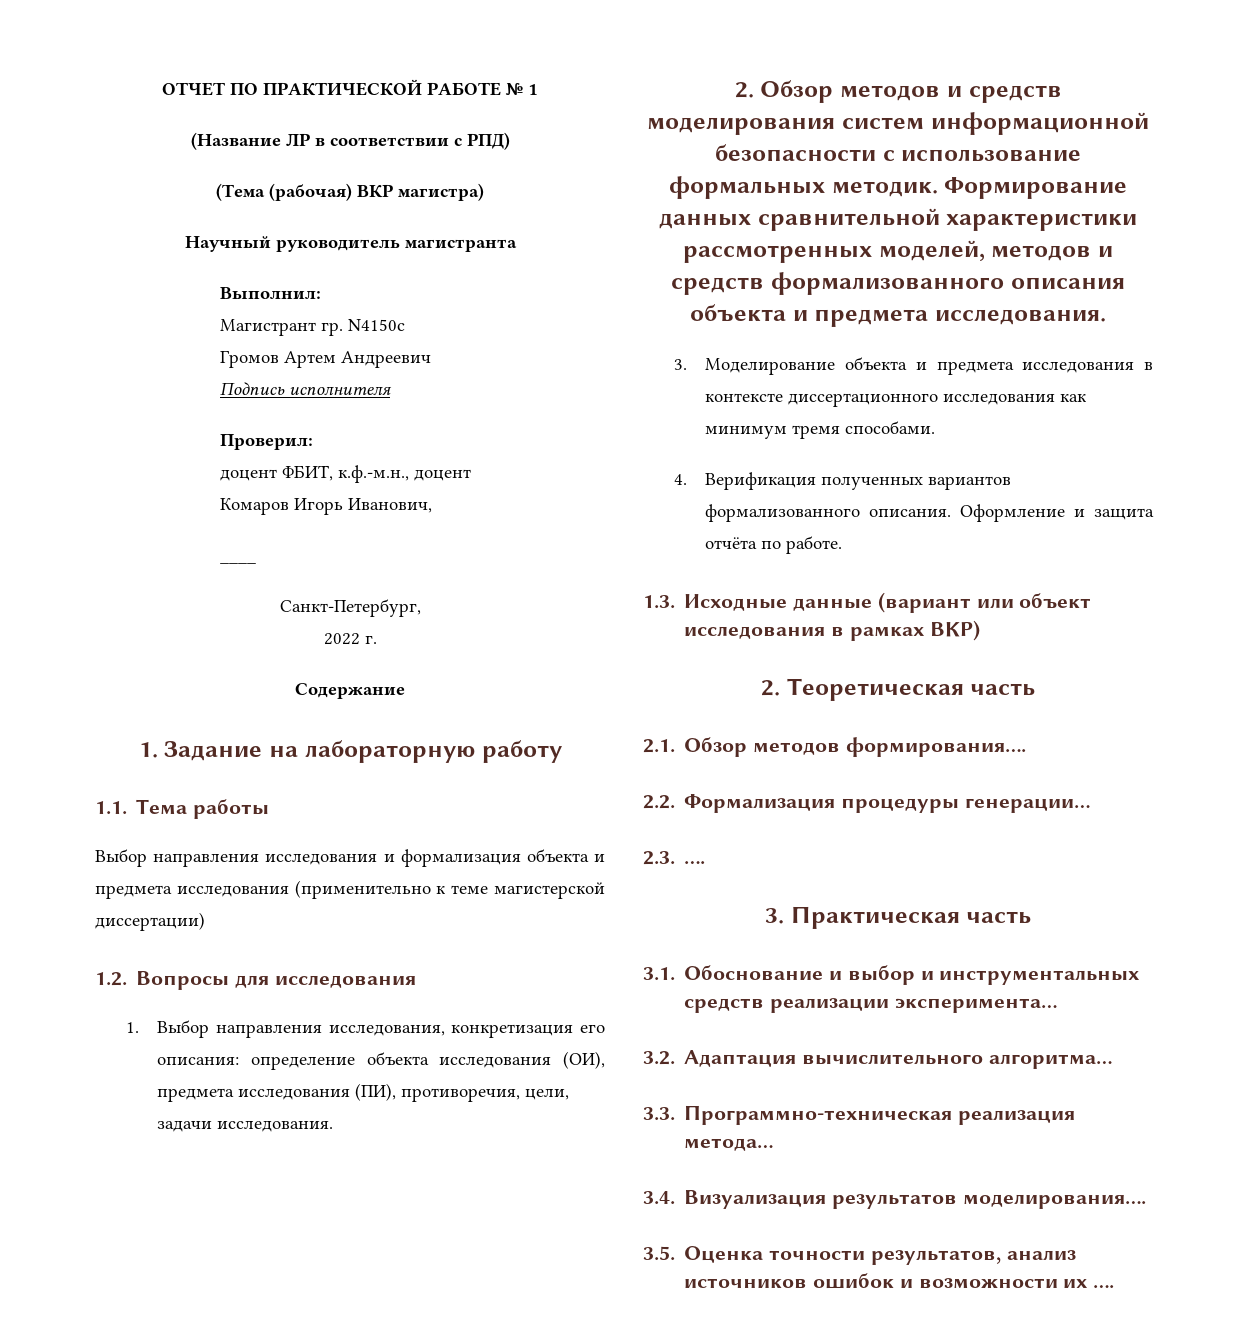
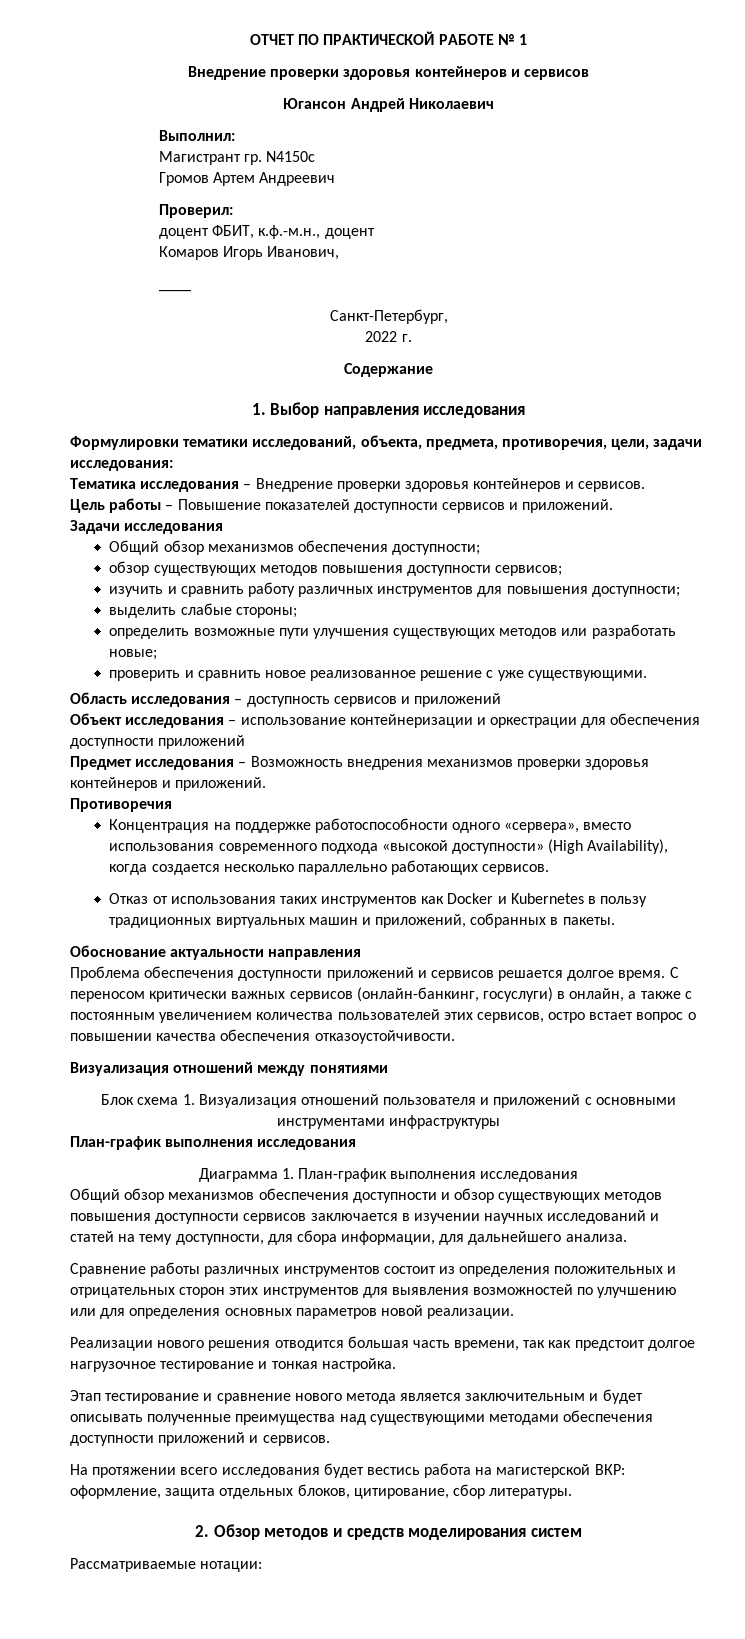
[190,132,510,150] [216,183,484,201] [184,236,517,252] (Название ЛР в соответствии с РПД) // (Тема (рабочая) ВКР магистра) // Научный руководитель магистранта -> [188,66,589,80] [283,98,494,112] Внедрение проверки здоровья контейнеров и сервисов // Югансон Андрей Николаевич
[219,382,392,396] // Подпись исполнителя -> (336, 179) none
[164,740,562,763] [95,799,270,819] [95,849,605,867] [95,880,605,899] [95,912,205,931] [95,971,416,990] [126,1020,605,1038] [157,1051,605,1070] [157,1083,570,1102] [157,1120,334,1132] Задание на лабораторную работу // 1.1. Тема работы // Выбор направления исследования и формализация объекта и предмета исследования (применительно к теме магистерской диссертации) // 1.2. Вопросы для исследования // 1. Выбор направления исследования, конкретизация его описания: определение объекта исследования (ОИ), предмета исследования (ПИ), противоречия, цели, задачи исследования. -> [270,402,526,418] [70,435,703,450] [70,460,173,471] [70,478,646,492] [70,498,614,513] [70,520,224,534] [109,540,481,555] [109,561,563,576] [109,582,680,597] [109,603,297,618] [109,624,676,639] [109,649,158,660] [109,670,647,681] [70,692,502,707] [70,713,701,728] [70,735,246,749] [70,756,650,770] [70,777,267,791] [70,798,172,812] [109,818,632,833] [109,839,669,854] [109,860,550,875] [109,893,648,907] [109,913,615,928] [70,945,362,960] [70,966,679,981] [70,987,692,1002] [70,1009,696,1023] [70,1029,455,1044] [70,1062,388,1076] [101,1094,676,1108] [276,1115,501,1129] [70,1136,357,1150] [198,1168,579,1182] [70,1188,663,1203] [70,1210,660,1224] [70,1230,627,1245] [70,1262,677,1277] [70,1284,678,1298] [70,1305,515,1319] [70,1336,695,1351] [70,1358,396,1372] [70,1389,643,1404] [70,1410,654,1425] [70,1432,330,1446] [70,1463,625,1478] [70,1484,573,1499] Выбор направления исследования // Формулировки тематики исследований, объекта, предмета, противоречия, цели, задачи исследования: // Тематика исследования – Внедрение проверки здоровья контейнеров и сервисов. // Цель работы – Повышение показателей доступности сервисов и приложений. // Задачи исследования // Общий обзор механизмов обеспечения доступности; // обзор существующих методов повышения доступности сервисов; // изучить и сравнить работу различных инструментов для повышения доступности; // выделить слабые стороны; // определить возможные пути улучшения существующих методов или разработать новые; // проверить и сравнить новое реализованное решение с уже существующими. // Область исследования – доступность сервисов и приложений // Объект исследования – использование контейнеризации и оркестрации для обеспечения доступности приложений // Предмет исследования – Возможность внедрения механизмов проверки здоровья контейнеров и приложений. // Противоречия // Концентрация на поддержке работоспособности одного «сервера», вместо использования современного подхода «высокой доступности» (High Availability), когда создается несколько параллельно работающих сервисов. // Отказ от использования таких инструментов как Docker и Kubernetes в пользу традиционных виртуальных машин и приложений, собранных в пакеты. // Обоснование актуальности направления // Проблема обеспечения доступности приложений и сервисов решается долгое время. С переносом критически важных сервисов (онлайн-банкинг, госуслуги) в онлайн, а также с постоянным увеличением количества пользователей этих сервисов, остро встает вопрос о повышении качества обеспечения отказоустойчивости. // Визуализация отношений между понятиями // Блок схема 1. Визуализация отношений пользователя и приложений с основными инструментами инфраструктуры // План-график выполнения исследования // Диаграмма 1. План-график выполнения исследования // Общий обзор механизмов обеспечения доступности и обзор существующих методов повышения доступности сервисов заключается в изучении научных исследований и статей на тему доступности, для сбора информации, для дальнейшего анализа. // Сравнение работы различных инструментов состоит из определения положительных и отрицательных сторон этих инструментов для выявления возможностей по улучшению или для определения основных параметров новой реализации. // Реализации нового решения отводится большая часть времени, так как предстоит долгое нагрузочное тестирование и тонкая настройка. // Этап тестирование и сравнение нового метода является заключительным и будет описывать полученные преимущества над существующими методами обеспечения доступности приложений и сервисов. // На протяжении всего исследования будет вестись работа на магистерской ВКР: оформление, защита отдельных блоков, цитирование, сбор литературы.
[930,112,1149,135] [714,144,1082,162] [668,176,1128,199] [658,208,1138,231] [682,240,1114,263] [671,272,1125,295] [689,304,1107,327] [674,357,1153,375] [705,393,1088,407] [705,421,936,439] [674,472,1012,490] [705,504,1154,522] [705,536,843,554] [643,592,1092,613] [684,620,980,641] [760,678,1036,701] [643,737,1026,757] [643,794,1090,813] [643,851,706,865] [764,906,1032,929] [643,965,1141,985] [684,998,1057,1013] [643,1050,1112,1069] [643,1105,1076,1125] [684,1138,774,1151] [643,1190,1146,1209] [643,1246,1076,1265] [684,1273,1115,1289] информационной безопасности с использование формальных методик. Формирование данных сравнительной характеристики рассмотренных моделей, методов и средств формализованного описания объекта и предмета исследования. // 3. Моделирование объекта и предмета исследования в контексте диссертационного исследования как минимум тремя способами. // 4. Верификация полученных вариантов формализованного описания. Оформление и защита отчёта по работе. // 1.3. Исходные данные (вариант или объект исследования в рамках ВКР) // 2. Теоретическая часть // 2.1. Обзор методов формирования…. // 2.2. Формализация процедуры генерации… // 2.3. …. // 3. Практическая часть // 3.1. Обоснование и выбор и инструментальных средств реализации эксперимента… // 3.2. Адаптация вычислительного алгоритма… // 3.3. Программно-техническая реализация метода… // 3.4. Визуализация результатов моделирования…. // 3.5. Оценка точности результатов, анализ источников ошибок и возможности их …. -> [70,1558,263,1572] // Рассматриваемые нотации:

